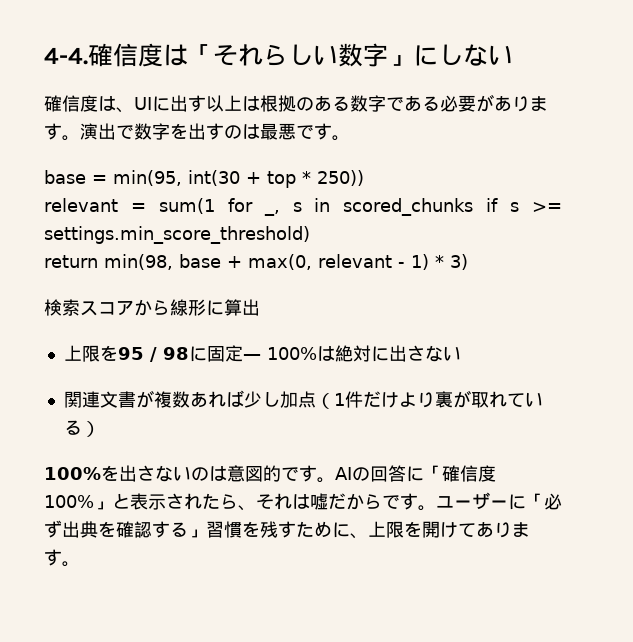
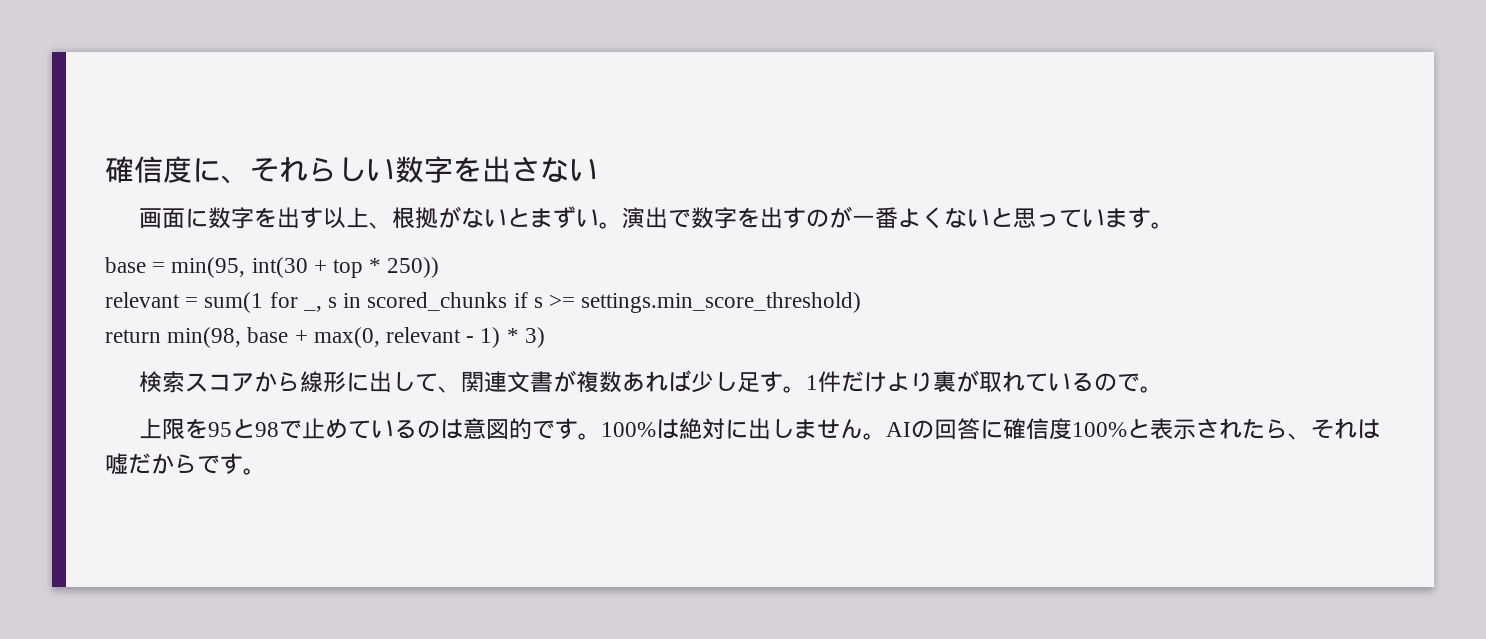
[44,43,213,67] 4-4.確信度は「 -> [105,156,250,184] 確信度に、
[388,44,513,66] [44,94,548,113] [44,123,62,140] 」にしない // 確信度は、UIに出す以上は根拠のある数字である必要があります -> [453,156,598,183] [139,206,600,229] を出さない // 画面に数字を出す以上、根拠がないとまずい
[242,123,314,140] は最悪で -> [829,206,1129,229] が一番よくないと思っていま
[224,299,260,316] [63,345,461,362] 算出 // 上限を95 / 98に固定— 100%は絶対に出さない // -> [369,371,462,393] 出して、
[279,391,334,409] 加点（ -> [737,371,807,393] 足す。
[81,421,100,437] [44,465,317,482] ） // 100%を出さないのは意図的です -> [1094,373,1164,393] [139,418,864,440] ので。 // 上限を95と98で止めているのは意図的です。100%は絶対に出しません
[424,465,442,480] 「 -> (1004, 429) none
[94,501,112,510] 」 -> (1128, 429) none
[436,492,562,510] [44,520,530,539] [44,549,80,567] ユーザーに「必ず出典を確認する」習慣を残すために、上限を開けてあります。 -> (266, 471) none

